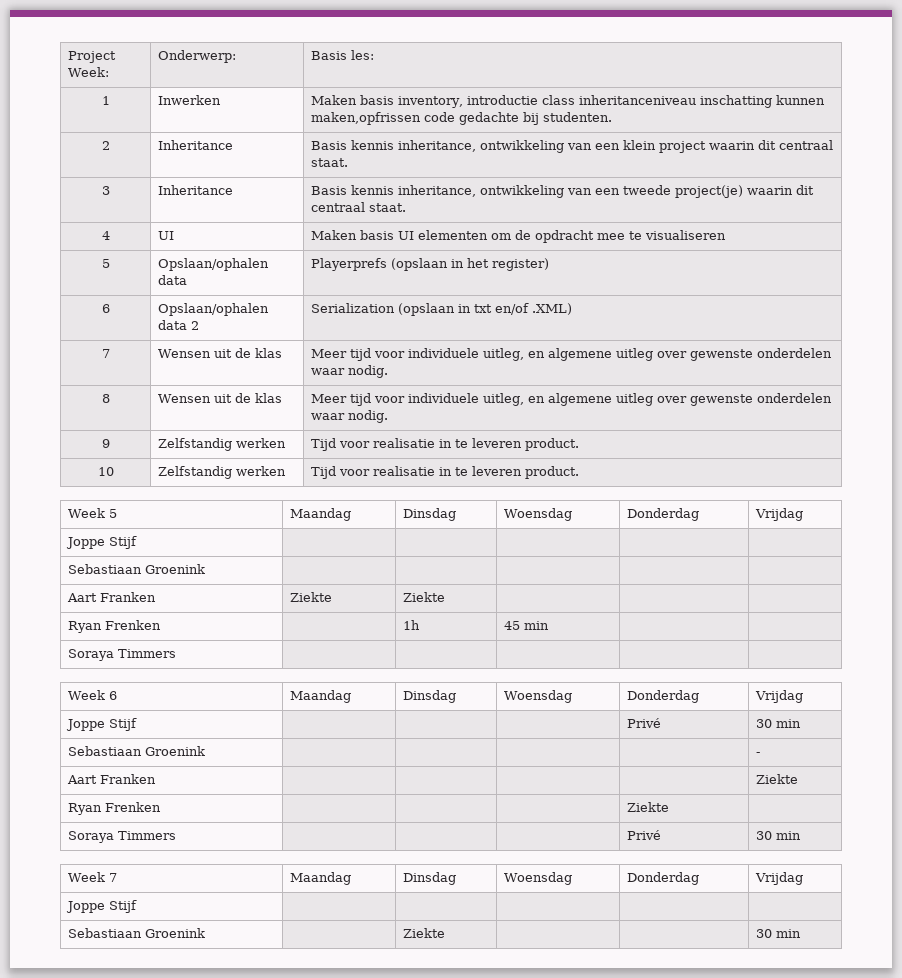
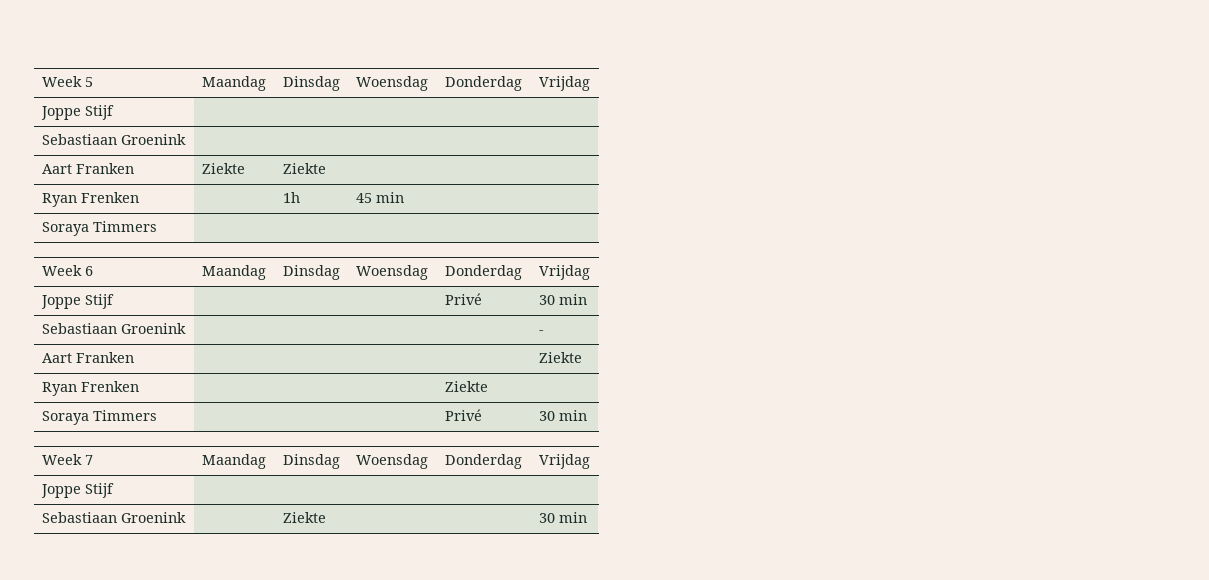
[68,51,117,63] [68,67,110,77] [158,50,237,63] [311,50,375,60] [101,96,110,105] [158,95,222,105] [311,95,826,108] [311,112,613,125] [101,141,110,150] [158,140,234,150] [311,140,834,153] [311,158,349,167] [101,186,110,195] [158,185,234,195] [311,185,815,198] [311,202,407,212] [101,231,110,240] [158,231,175,240] [311,230,727,243] [101,259,110,268] [158,258,270,271] [158,275,188,285] [311,258,550,271] [101,304,110,313] [158,303,270,316] [158,320,200,330] [311,303,573,316] [101,349,110,358] [158,348,283,358] [311,348,833,361] [311,365,389,378] [101,394,110,403] [158,393,283,403] [311,393,833,406] [311,410,389,423] [101,439,110,448] [158,438,287,451] [311,438,580,451] [97,467,114,476] [158,466,287,479] [311,466,580,479] Project Week: | Onderwerp: | Basis les: // 1 | Inwerken | Maken basis inventory, introductie class inheritanceniveau inschatting kunnen maken,opfrissen code gedachte bij studenten. // 2 | Inheritance | Basis kennis inheritance, ontwikkeling van een klein project waarin dit centraal staat. // 3 | Inheritance | Basis kennis inheritance, ontwikkeling van een tweede project(je) waarin dit centraal staat. // 4 | UI | Maken basis UI elementen om de opdracht mee te visualiseren // 5 | Opslaan/ophalen data | Playerprefs (opslaan in het register) // 6 | Opslaan/ophalen data 2 | Serialization (opslaan in txt en/of .XML) // 7 | Wensen uit de klas | Meer tijd voor individuele uitleg, en algemene uitleg over gewenste onderdelen waar nodig. // 8 | Wensen uit de klas | Meer tijd voor individuele uitleg, en algemene uitleg over gewenste onderdelen waar nodig. // 9 | Zelfstandig werken | Tijd voor realisatie in te leveren product. // 10 | Zelfstandig werken | Tijd voor realisatie in te leveren product. // -> (41, 81) none

